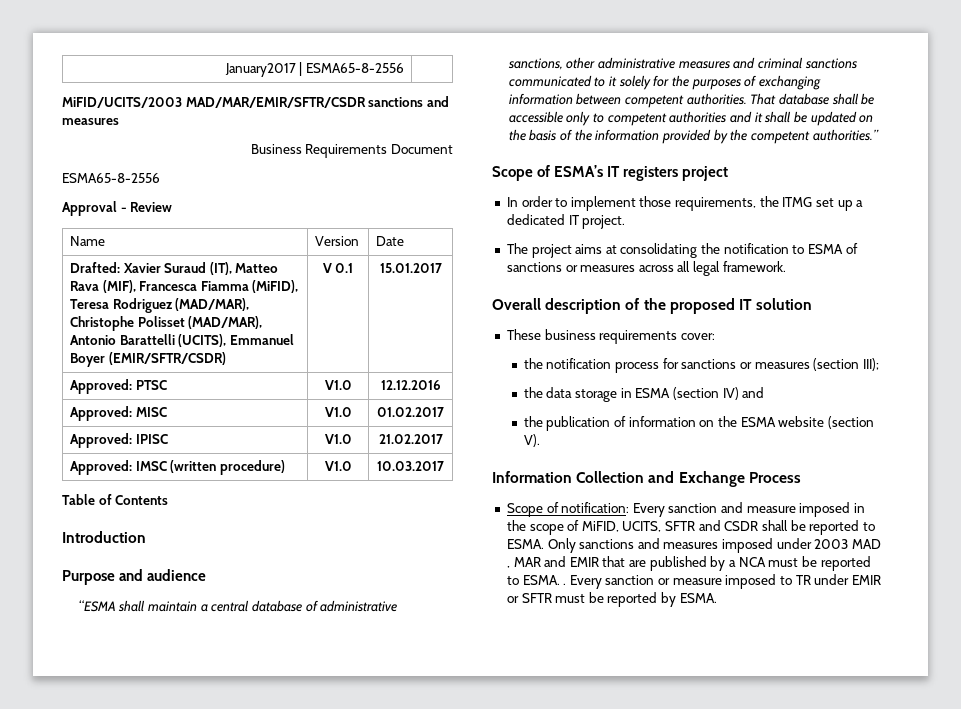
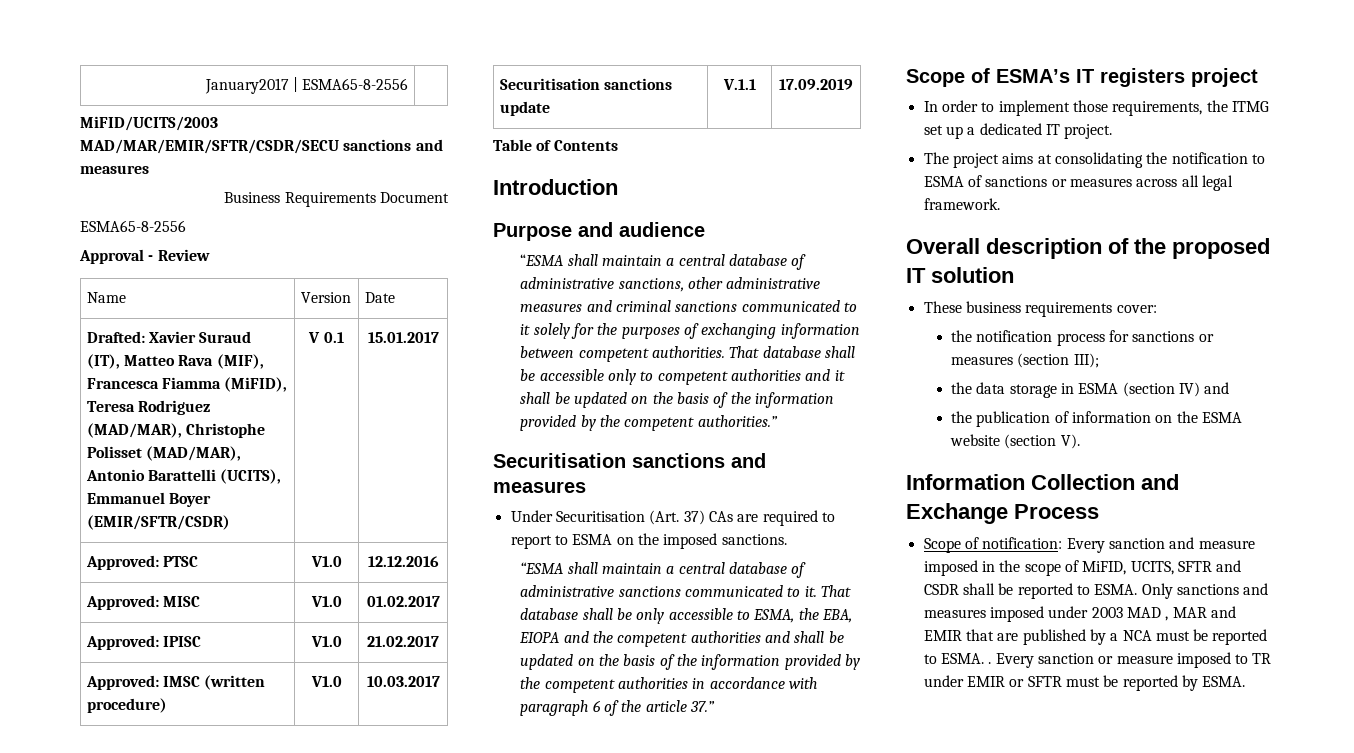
[185,97,366,108] MAD/MAR/EMIR/SFTR/CSDR -> [80,139,339,154] MAD/MAR/EMIR/SFTR/CSDR/SECU
(444, 466) none -> [499,78,673,90] [499,101,550,116] [722,79,756,90] [779,79,853,90] // Securitisation sanctions update | V.1.1 | 17.09.2019
(879, 135) none -> [493,453,766,468] [493,481,586,493] [510,510,835,526] [510,533,787,549] [520,562,807,578] [520,585,851,597] [520,608,852,624] [519,631,844,647] [520,654,860,670] [520,677,817,693] [520,700,715,716] // Securitisation sanctions and measures // Under Securitisation (Art. 37) CAs are required to report to ESMA on the imposed sanctions. // “ESMA shall maintain a central database of administrative sanctions communicated to it. That database shall be only accessible to ESMA, the EBA, EIOPA and the competent authorities and shall be updated on the basis of the information provided by the competent authorities in accordance with paragraph 6 of the article 37.”

